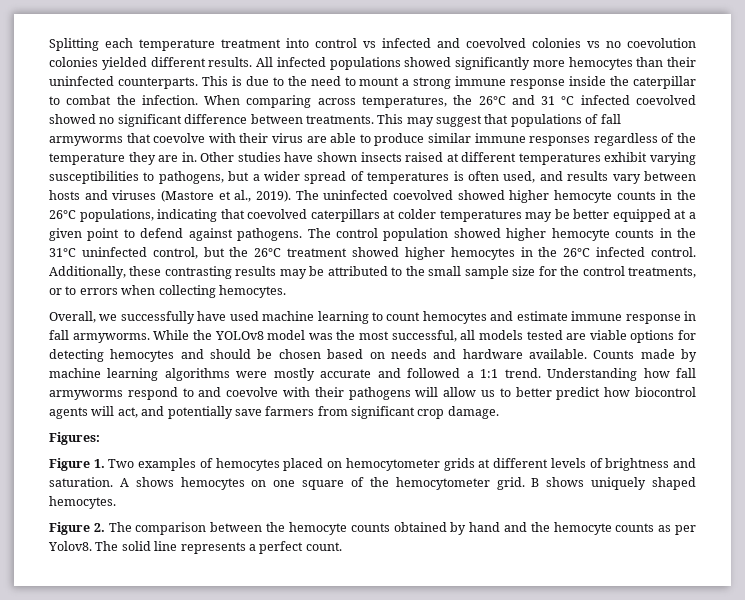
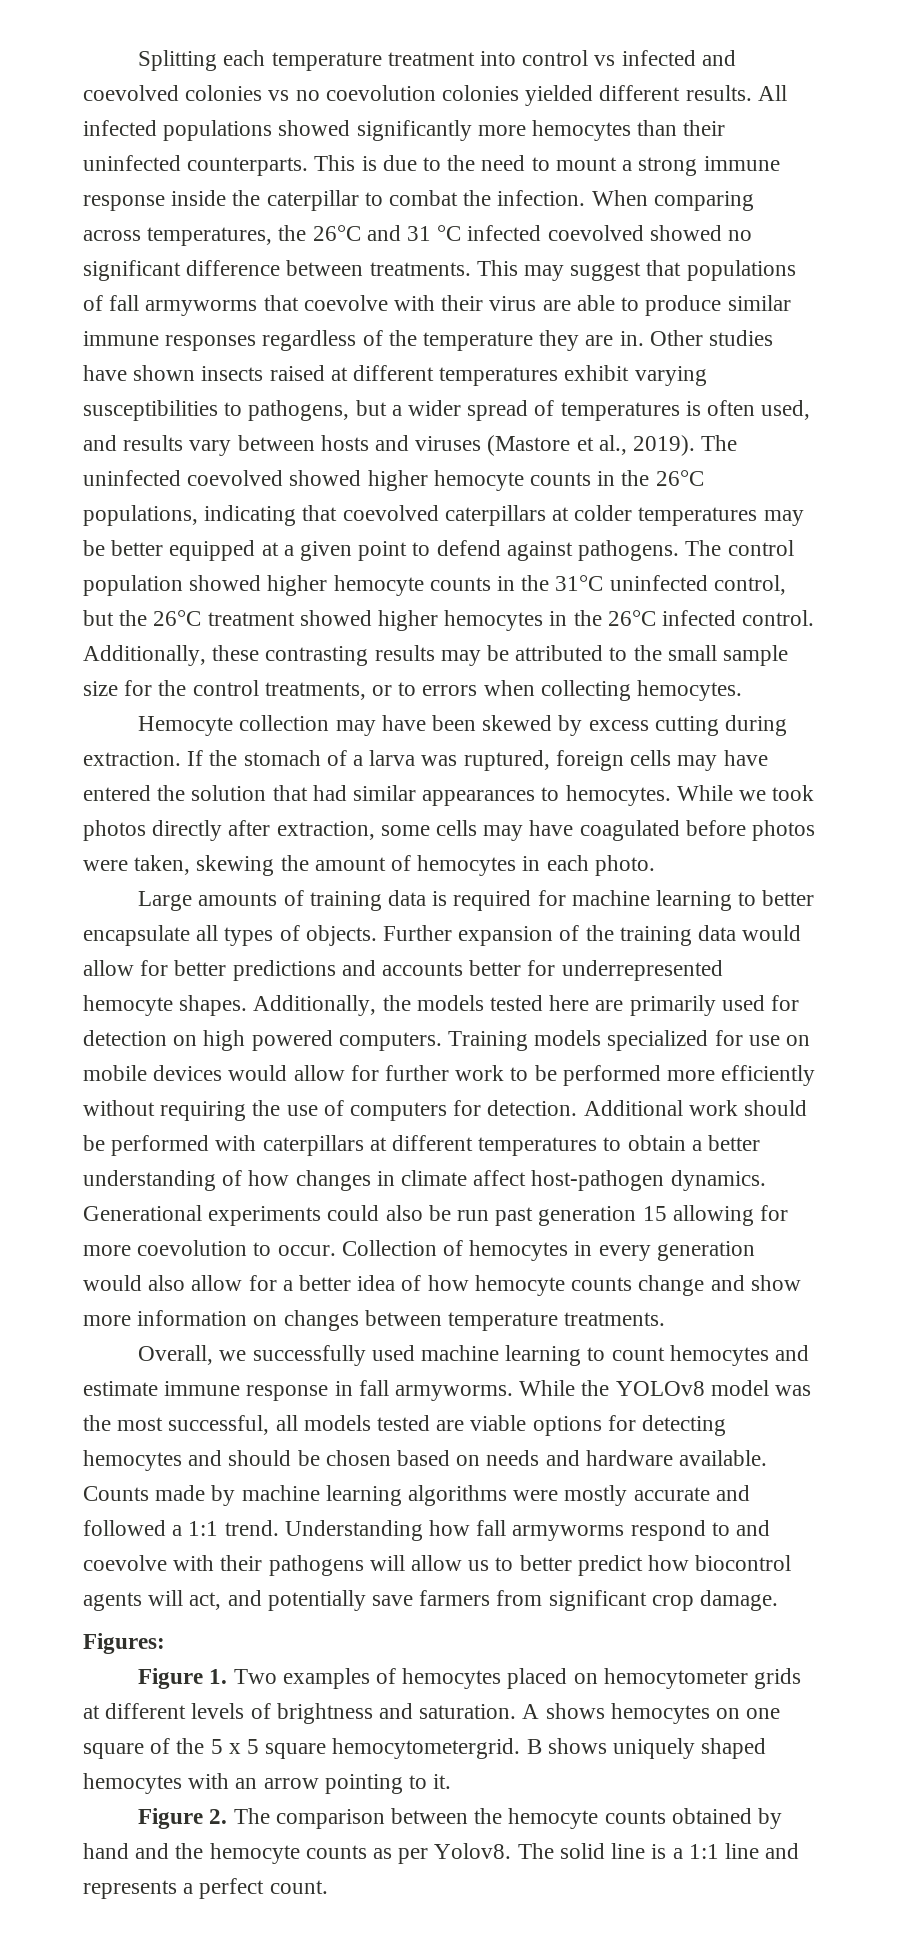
(286, 291) none -> [138,715,788,736] [83,750,768,771] [83,785,815,806] [83,820,816,841] [83,855,655,876] [138,890,815,911] [83,925,802,946] [83,960,723,981] [83,995,800,1016] [83,1030,811,1051] [83,1065,816,1086] [83,1100,808,1121] [83,1135,761,1156] [83,1170,766,1191] [83,1205,789,1226] [83,1240,755,1261] [83,1275,801,1296] [83,1310,666,1331] // Hemocyte collection may have been skewed by excess cutting during extraction. If the stomach of a larva was ruptured, foreign cells may have entered the solution that had similar appearances to hemocytes. While we took photos directly after extraction, some cells may have coagulated before photos were taken, skewing the amount of hemocytes in each photo. // Large amounts of training data is required for machine learning to better encapsulate all types of objects. Further expansion of the training data would allow for better predictions and accounts better for underrepresented hemocyte shapes. Additionally, the models tested here are primarily used for detection on high powered computers. Training models specialized for use on mobile devices would allow for further work to be performed more efficiently without requiring the use of computers for detection. Additional work should be performed with caterpillars at different temperatures to obtain a better understanding of how changes in climate affect host-pathogen dynamics. Generational experiments could also be run past generation 15 allowing for more coevolution to occur. Collection of hemocytes in every generation would also allow for a better idea of how hemocyte counts change and show more information on changes between temperature treatments.
[197,311,227,321] have -> (366, 1355) none
[395,477,696,490] [49,496,116,509] hemocytometer grid. B shows uniquely shaped hemocytes. -> [210,1738,767,1759] [83,1773,452,1794] 5 x 5 square hemocytometergrid. B shows uniquely shaped hemocytes with an arrow pointing to it.
(178, 546) none -> [651,1843,800,1859] is a 1:1 line and

